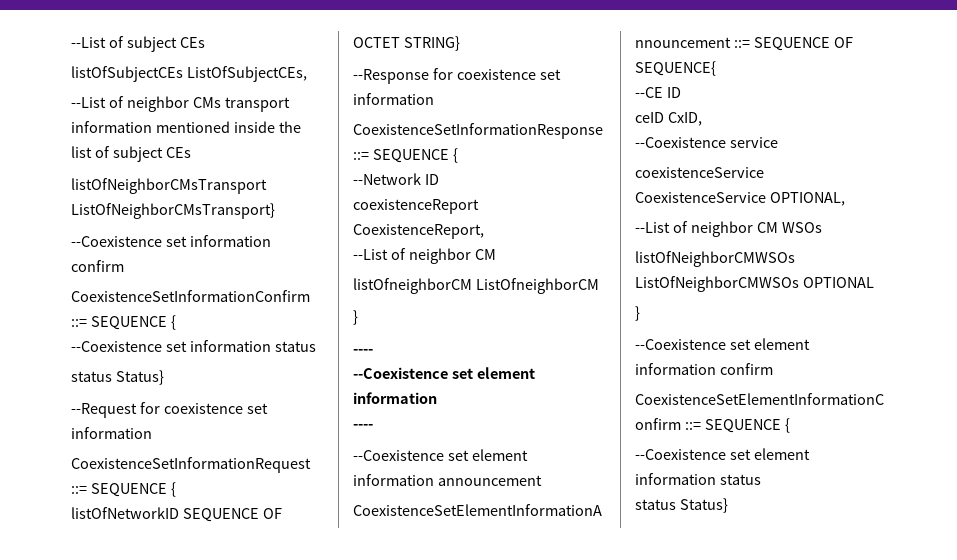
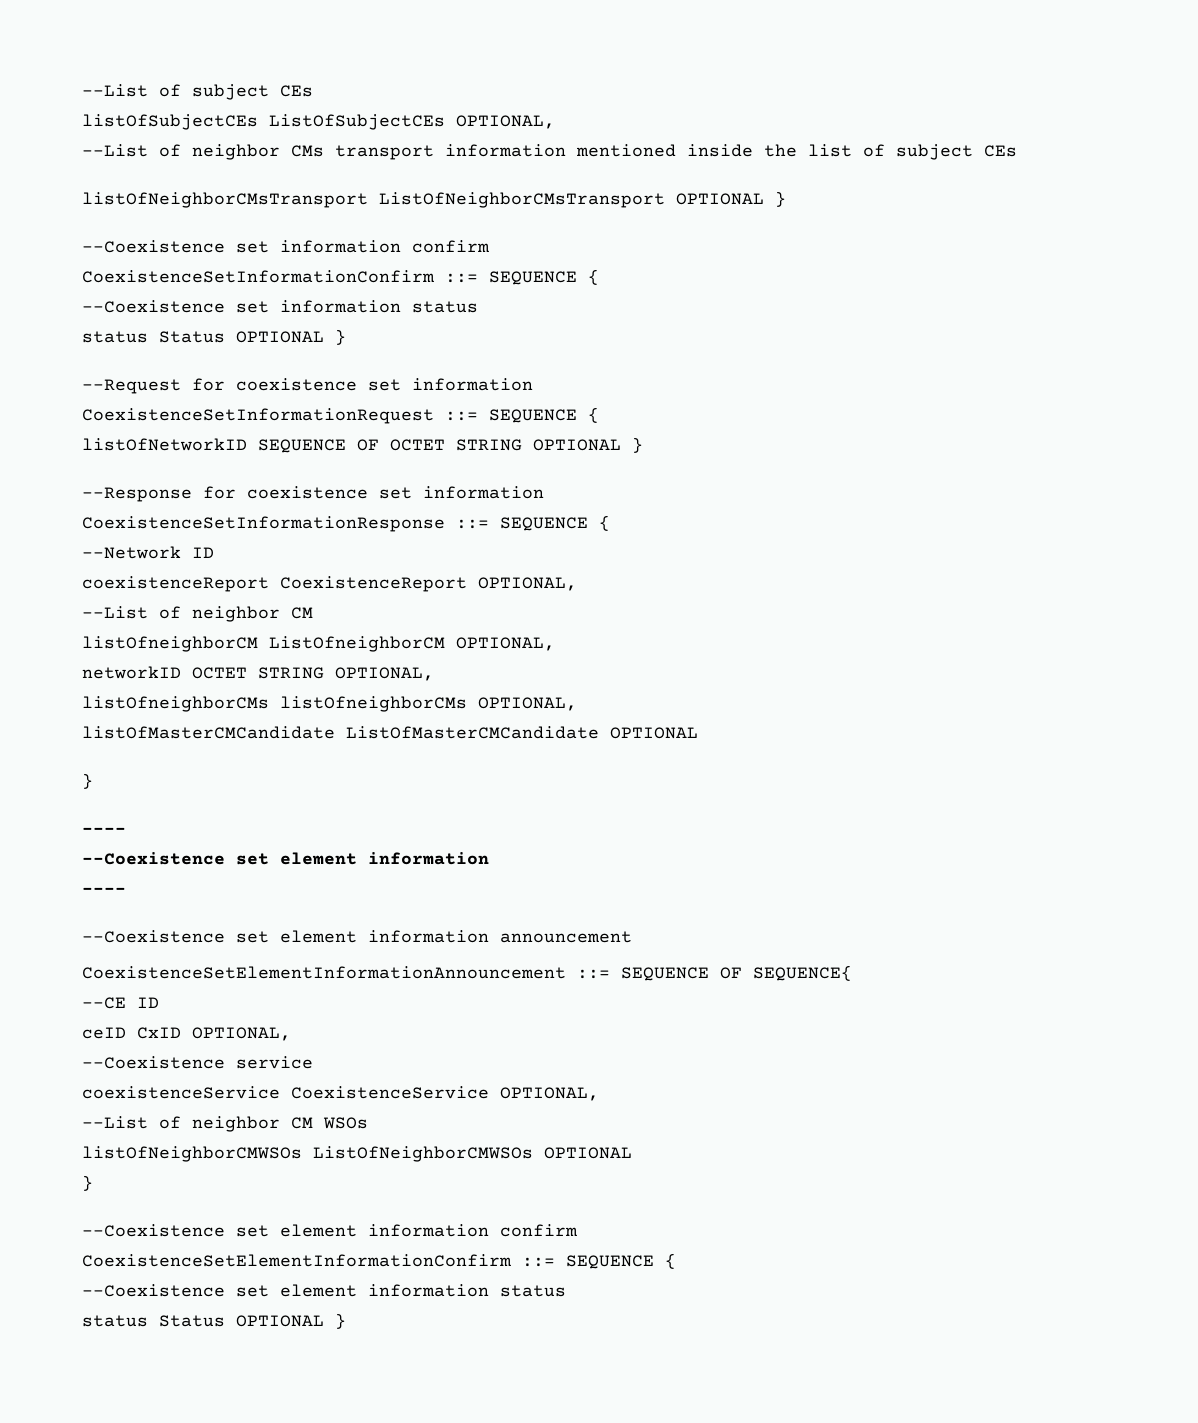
[186,66,307,82] ListOfSubjectCEs, -> [269,114,555,130] ListOfSubjectCEs OPTIONAL,
[71,203,275,219] ListOfNeighborCMsTransport} -> [379,191,786,208] ListOfNeighborCMsTransport OPTIONAL }
[115,370,164,385] Status} -> [159,329,346,345] Status OPTIONAL }
[403,36,460,51] STRING} -> [456,437,643,453] STRING OPTIONAL }
[353,224,484,239] CoexistenceReport, -> [280,576,577,592] CoexistenceReport OPTIONAL,
(599, 286) none -> [456,637,555,651] [82,666,434,681] [82,696,577,712] [82,726,698,739] OPTIONAL, // networkID OCTET STRING OPTIONAL, // listOfneighborCMs listOfneighborCMs OPTIONAL, // listOfMasterCMCandidate ListOfMasterCMCandidate OPTIONAL
[667,112,702,126] CxID, -> [137,1027,291,1041] CxID OPTIONAL,
[679,498,728,513] Status} -> [159,1313,346,1329] Status OPTIONAL }

